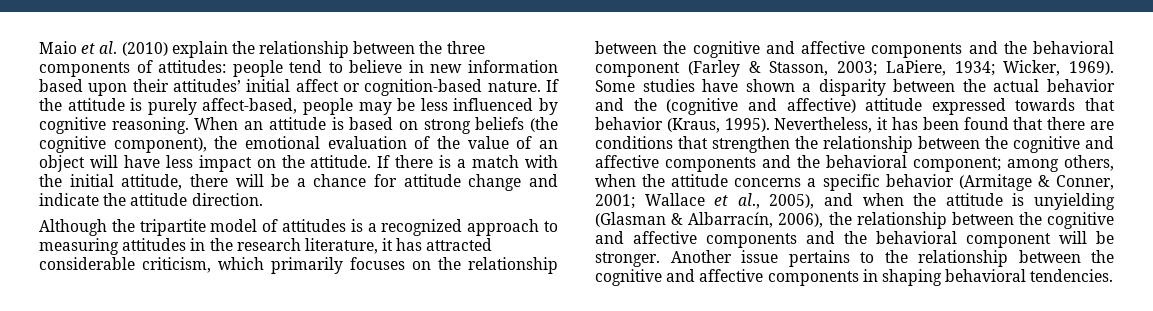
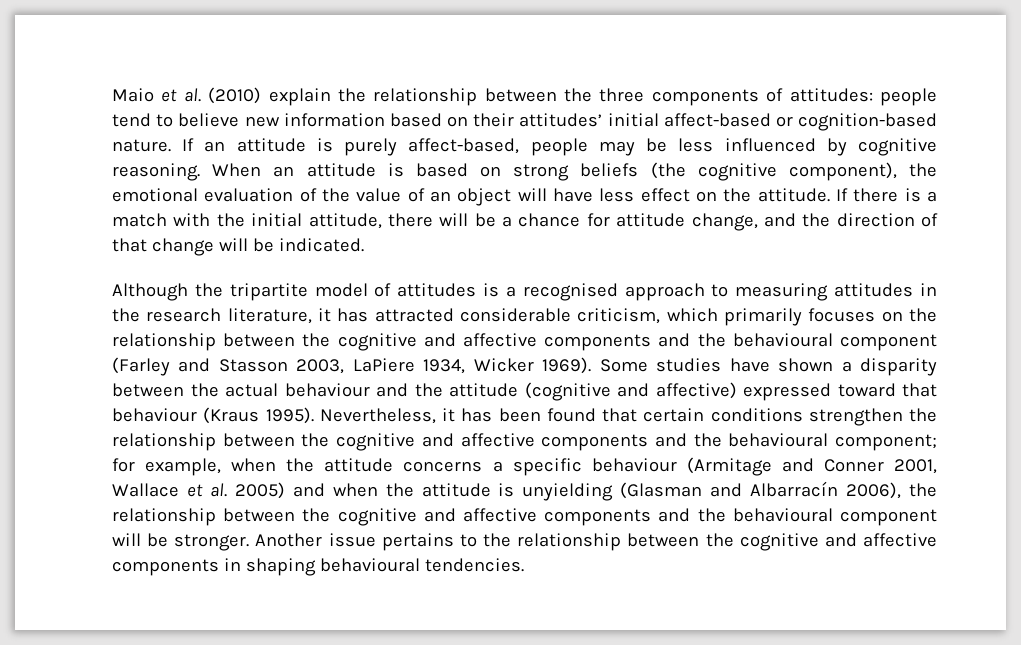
[408,60,424,73] in -> (240, 120) none
[88,83,128,96] upon -> [447,116,468,127] on
[295,79,339,92] affect -> [663,113,771,127] affect-based
[39,98,62,111] the -> [204,141,226,152] an
[198,155,252,172] impact -> [640,188,690,202] effect
[468,174,558,191] [39,193,263,206] change and indicate the attitude direction. -> [691,213,938,231] [112,238,364,256] change, and the direction of that change will be indicated.
[381,219,463,236] recognized -> [522,283,618,301] recognised
[1033,41,1114,54] behavioral -> [732,333,833,347] behavioural
[748,60,1061,76] & Stasson, 2003; LaPiere, 1934; Wicker, -> [178,358,534,374] and Stasson 2003, LaPiere 1934, Wicker
[1047,79,1115,92] [595,98,657,111] behavior and the -> [284,383,518,397] behaviour and the attitude
[865,98,1115,115] [595,117,720,133] attitude expressed towards that behavior (Kraus, -> [743,383,937,401] [112,407,260,424] expressed toward that behaviour (Kraus
[1047,117,1114,130] [595,136,708,149] there are conditions that -> [643,408,803,422] certain conditions
[826,155,1114,172] behavioral component; among others, -> [728,433,938,451] [112,458,222,476] behavioural component; for example,
[885,174,1114,191] [595,193,815,209] behavior (Armitage & Conner, 2001; Wallace et al., 2005), -> [591,457,937,476] [112,482,285,499] behaviour (Armitage and Conner 2001, Wallace et al. 2005)
[671,212,774,228] & Albarracín, -> [710,481,839,497] and Albarracín
[876,231,957,244] behavioral -> [732,508,833,522] behavioural
[945,269,1027,282] behavioral -> [319,558,420,572] behavioural

